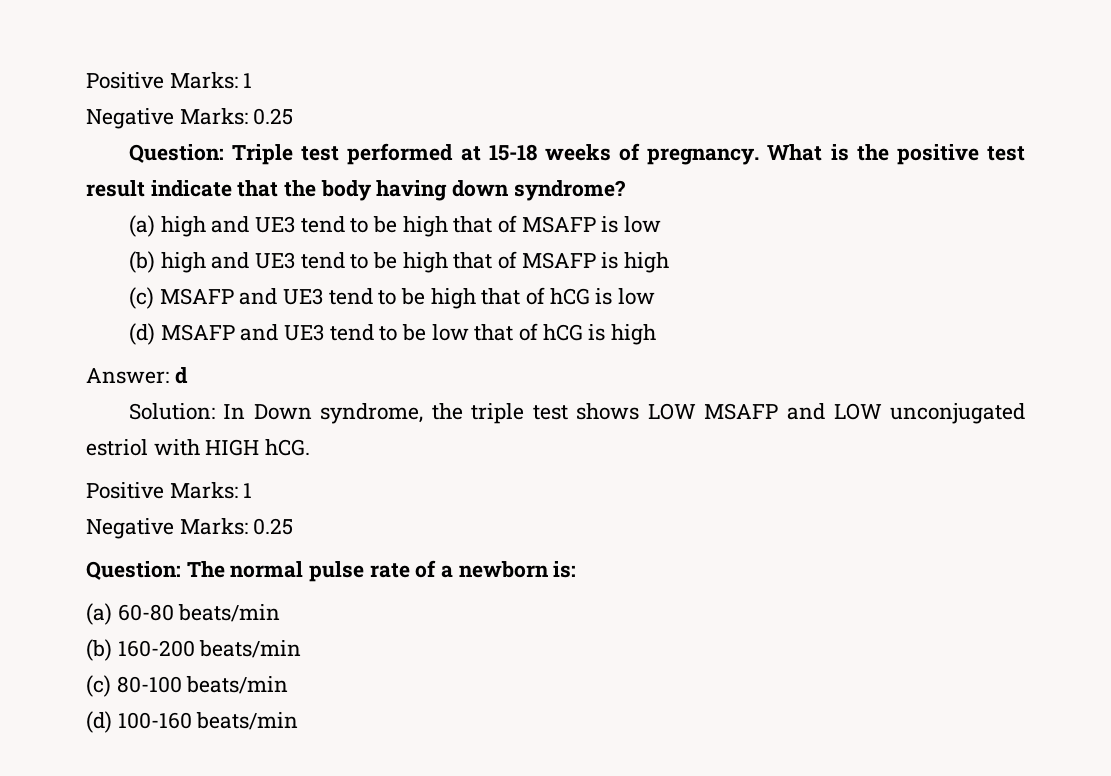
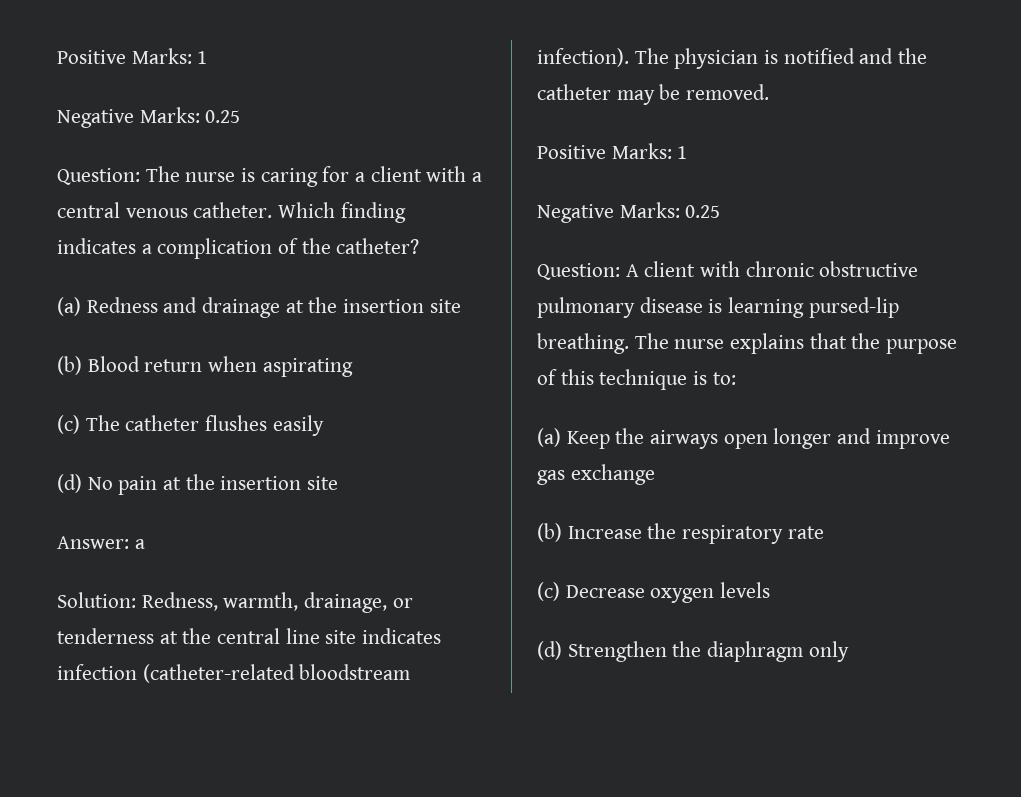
[86,72,253,89] [86,108,294,129] [128,143,1025,165] [86,180,626,201] [128,215,661,237] [128,251,669,273] [128,287,655,309] [128,323,656,345] Positive Marks: 1 // Negative Marks: 0.25 // Question: Triple test performed at 15-18 weeks of pregnancy. What is the positive test result indicate that the body having down syndrome? // (a) high and UE3 tend to be high that of MSAFP is low // (b) high and UE3 tend to be high that of MSAFP is high // (c) MSAFP and UE3 tend to be high that of hCG is low // (d) MSAFP and UE3 tend to be low that of hCG is high -> [57,48,208,64] [57,107,241,128] [57,166,483,187] [57,202,406,223] [57,238,420,259] [57,297,461,318] [57,356,353,377] [57,415,324,436] [57,474,339,495] Positive Marks: 1 // Negative Marks: 0.25 // Question: The nurse is caring for a client with a central venous catheter. Which finding indicates a complication of the catheter? // (a) Redness and drainage at the insertion site // (b) Blood return when aspirating // (c) The catheter flushes easily // (d) No pain at the insertion site
[174,367,188,384] d -> [134,539,145,549] a
[223,403,1025,424] [86,439,311,456] [86,482,253,499] [86,518,294,539] [86,560,577,582] [86,603,281,625] [86,639,302,661] [86,675,289,697] [86,711,299,733] In Down syndrome, the triple test shows LOW MSAFP and LOW unconjugated estriol with HIGH hCG. // Positive Marks: 1 // Negative Marks: 0.25 // Question: The normal pulse rate of a newborn is: // (a) 60-80 beats/min // (b) 160-200 beats/min // (c) 80-100 beats/min // (d) 100-160 beats/min -> [141,592,413,613] [57,628,442,644] [57,664,411,683] [537,48,928,69] [537,84,770,105] [537,143,688,159] [537,202,721,223] [537,261,919,280] [537,297,899,318] [537,333,958,354] [537,369,736,390] [537,428,950,449] [537,464,655,485] [537,523,824,544] [537,582,771,603] [537,641,849,662] Redness, warmth, drainage, or tenderness at the central line site indicates infection (catheter-related bloodstream infection). The physician is notified and the catheter may be removed. // Positive Marks: 1 // Negative Marks: 0.25 // Question: A client with chronic obstructive pulmonary disease is learning pursed-lip breathing. The nurse explains that the purpose of this technique is to: // (a) Keep the airways open longer and improve gas exchange // (b) Increase the respiratory rate // (c) Decrease oxygen levels // (d) Strengthen the diaphragm only

